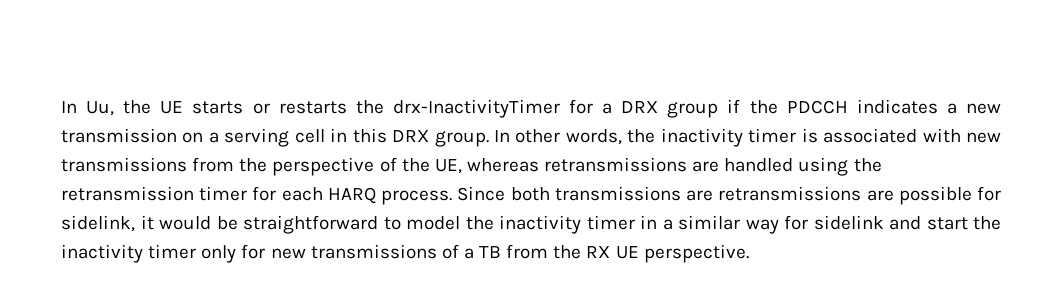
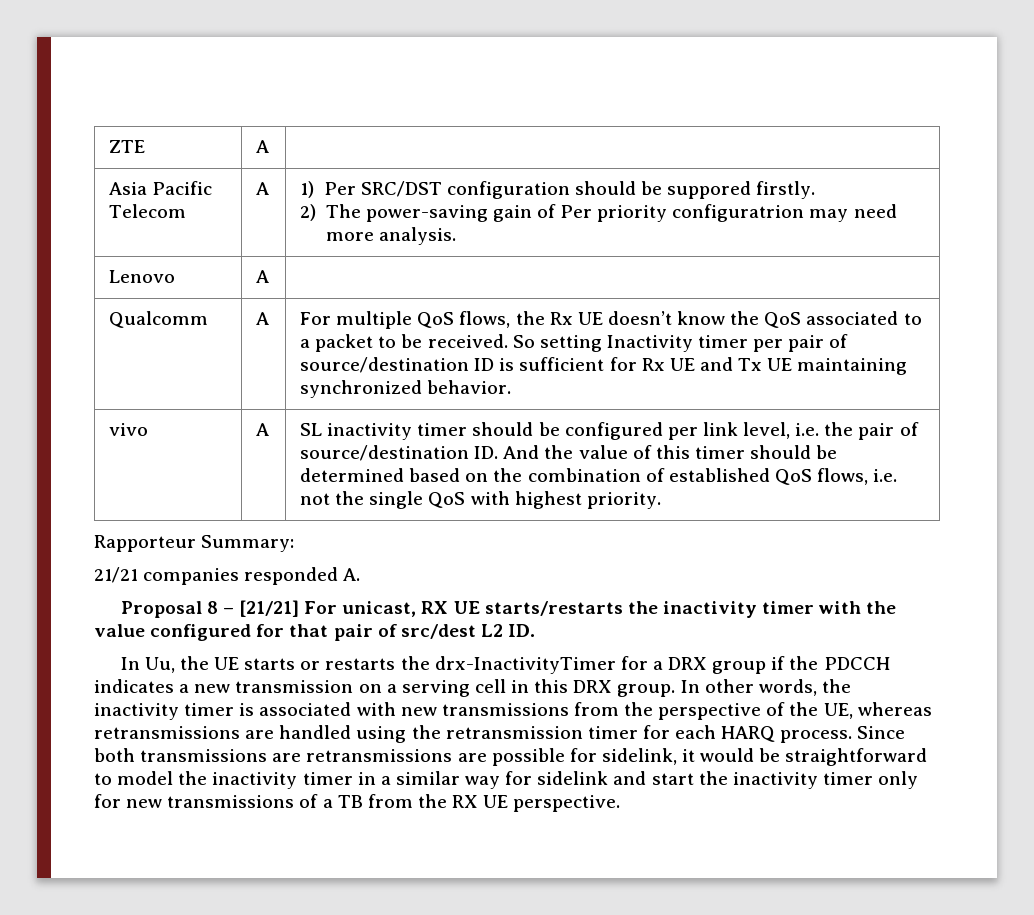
(61, 107) none -> [109,140,146,153] [256,140,270,153] [109,181,213,195] [109,204,187,218] [256,182,270,195] [300,181,816,199] [300,204,897,222] [325,227,456,245] [109,270,176,283] [256,270,270,283] [109,311,209,328] [256,312,270,325] [300,311,922,329] [300,334,849,352] [300,357,908,375] [300,380,512,398] [109,423,149,436] [256,423,270,436] [300,422,919,440] [300,445,838,461] [300,468,898,485] [300,491,661,509] [94,535,295,552] [94,567,361,585] [120,600,897,618] [94,624,536,641] ZTE | A | // Asia Pacific Telecom | A | 1) Per SRC/DST configuration should be suppored firstly. // 2) The power-saving gain of Per priority configuratrion may need more analysis. // Lenovo | A | // Qualcomm | A | For multiple QoS flows, the Rx UE doesn’t know the QoS associated to a packet to be received. So setting Inactivity timer per pair of source/destination ID is sufficient for Rx UE and Tx UE maintaining synchronized behavior. // vivo | A | SL inactivity timer should be configured per link level, i.e. the pair of source/destination ID. And the value of this timer should be determined based on the combination of established QoS flows, i.e. not the single QoS with highest priority. // Rapporteur Summary: // 21/21 companies responded A. // Proposal 8 – [21/21] For unicast, RX UE starts/restarts the inactivity timer with the value configured for that pair of src/dest L2 ID. //

